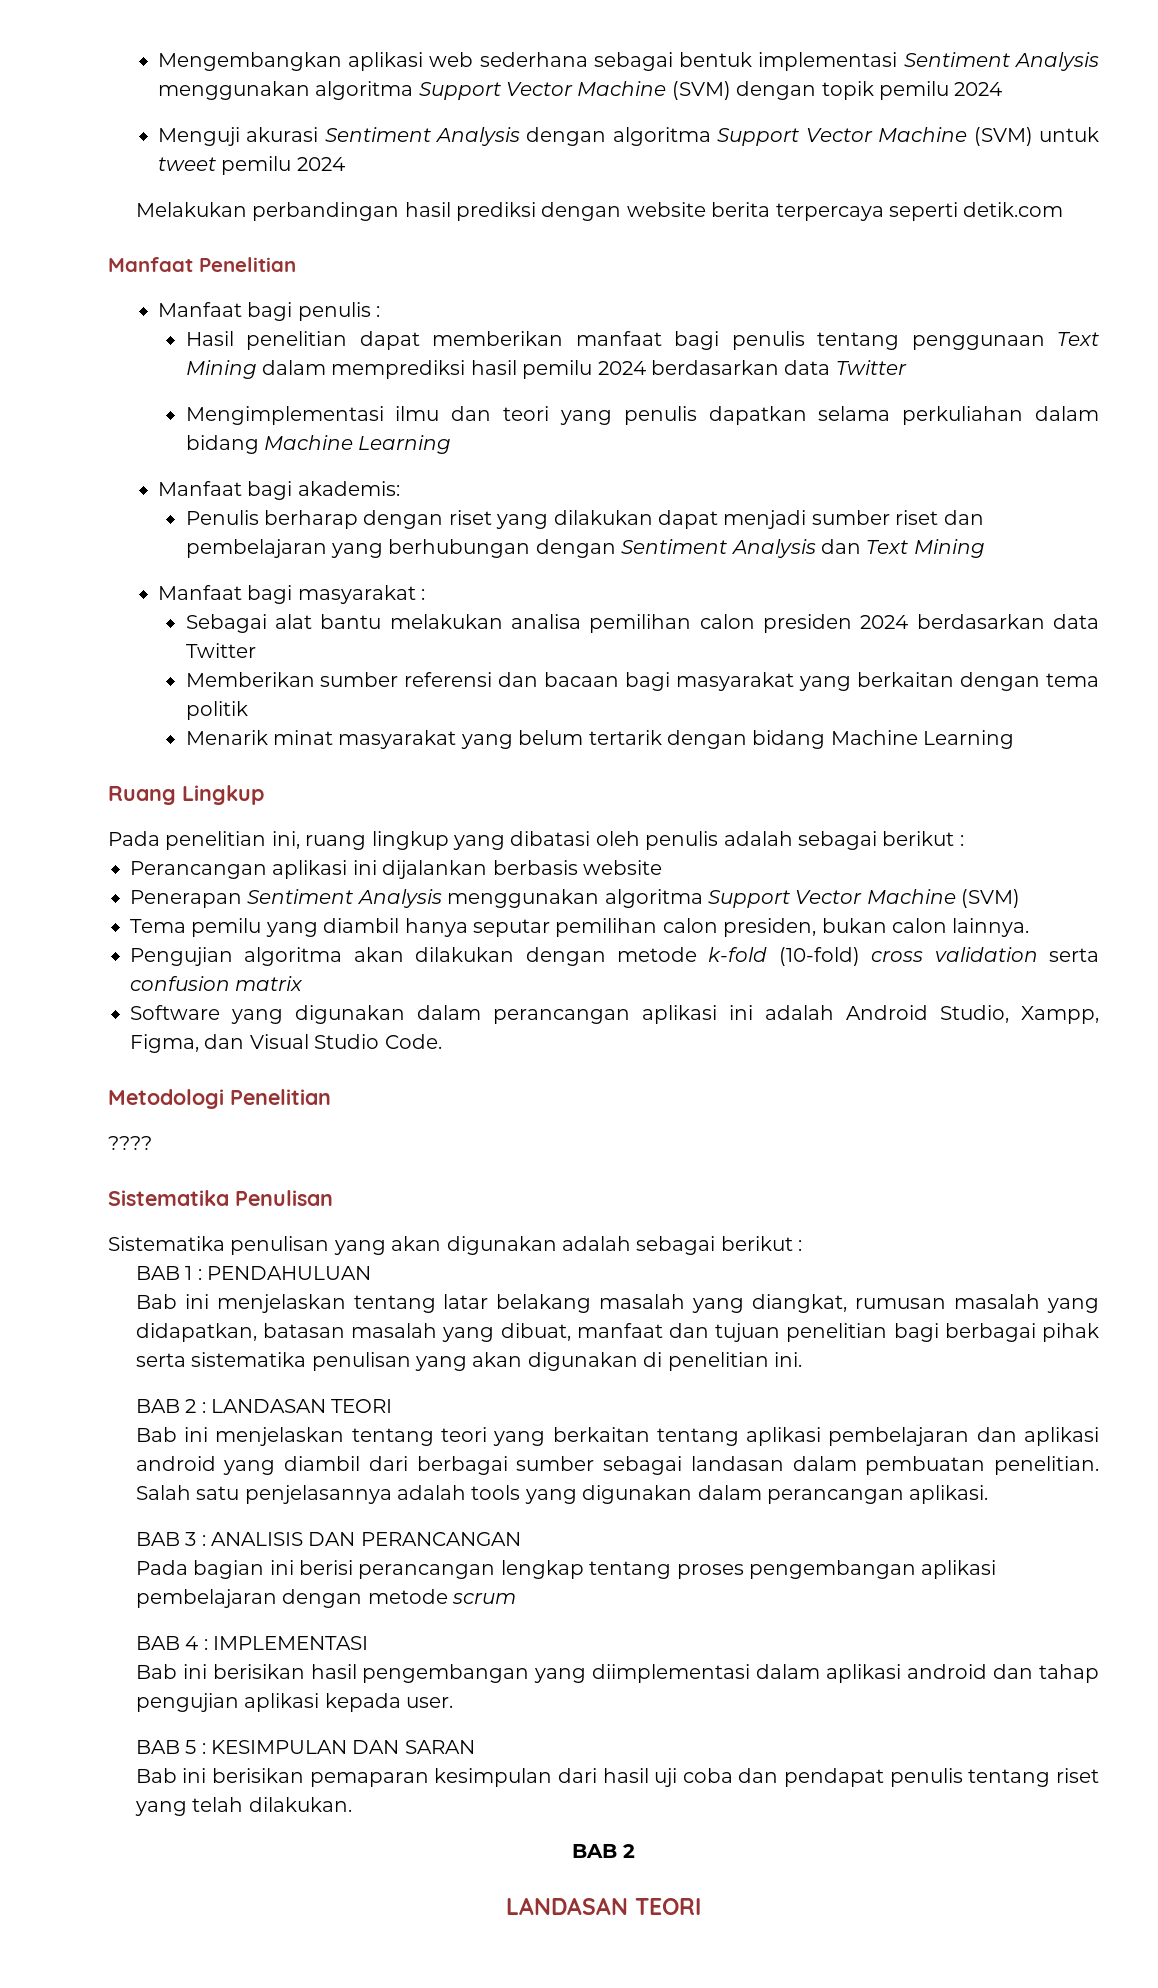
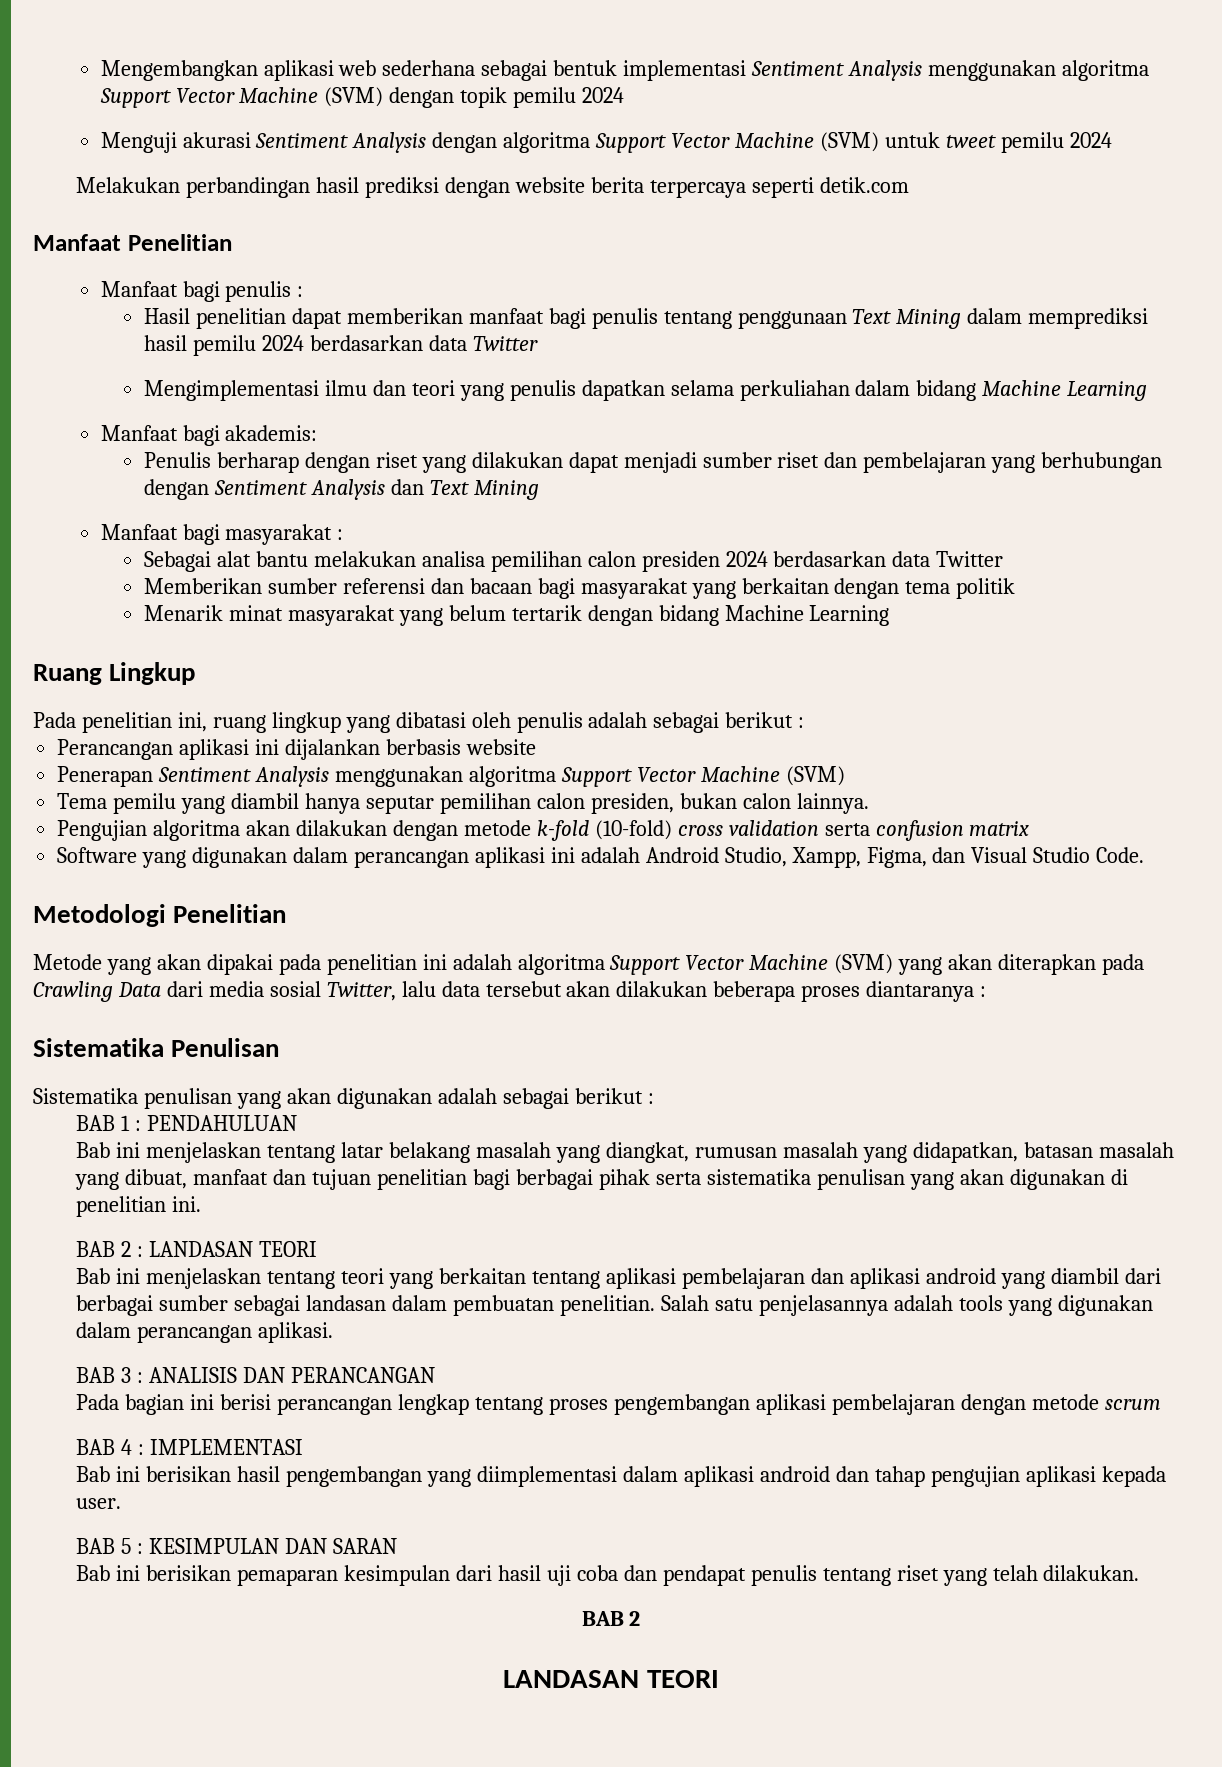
[108,1136,152,1150] ???? -> [33,954,1145,975] [33,981,987,1002] Metode yang akan dipakai pada penelitian ini adalah algoritma Support Vector Machine (SVM) yang akan diterapkan pada Crawling Data dari media sosial Twitter, lalu data tersebut akan dilakukan beberapa proses diantaranya :

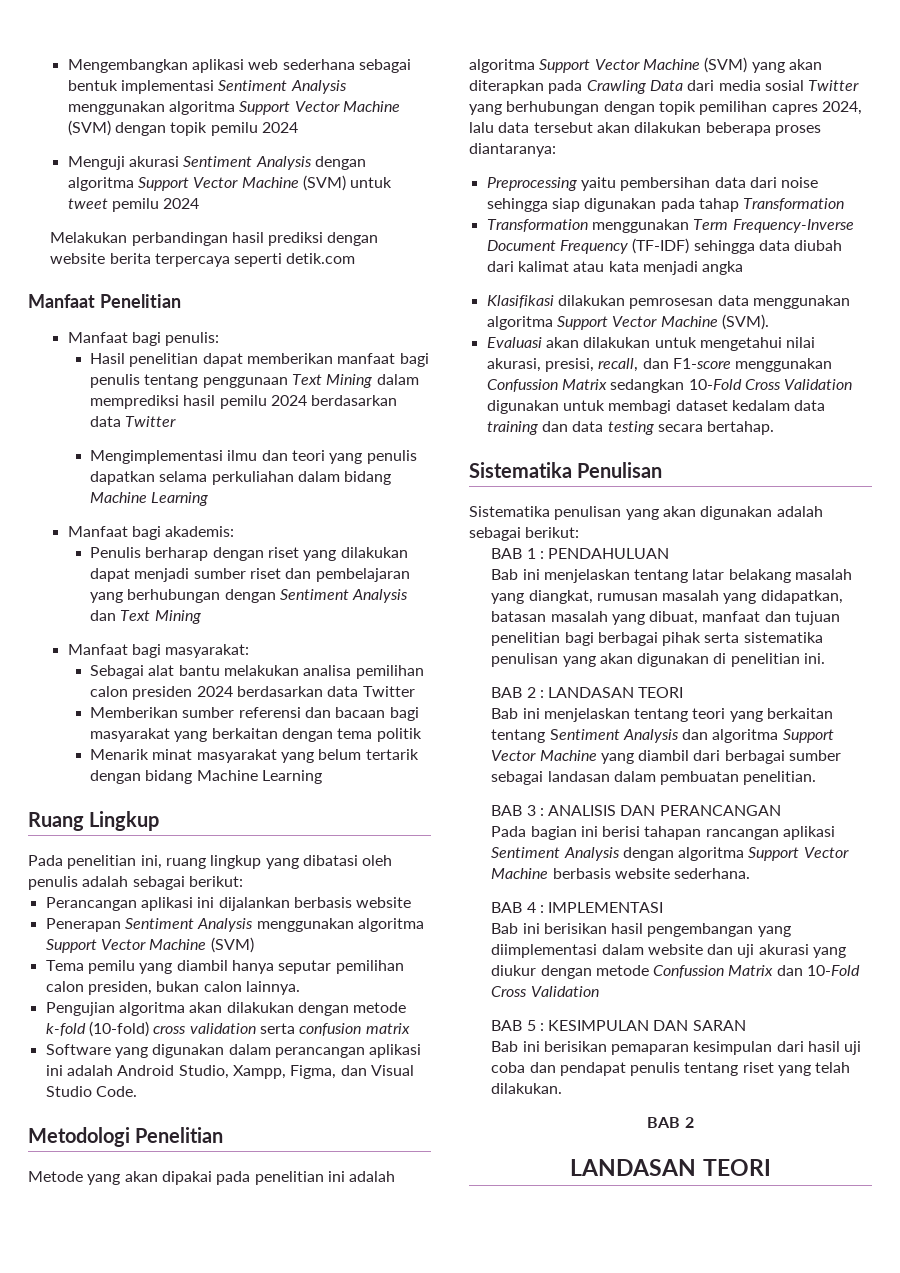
[225,281,304,302] penulis : -> [165,332,220,346] penulis:
[225,524,344,545] masyarakat : -> [165,644,250,658] masyarakat:
[725,712,805,728] berikut : -> [188,876,243,887] berikut:
[326,982,396,1001] Twitter, -> [808,80,860,91] [469,101,862,115] Twitter yang berhubungan dengan topik pemilihan capres 2024,
[866,981,987,1002] diantaranya : -> [469,143,556,157] [486,177,819,191] [486,198,845,212] [486,219,854,233] [486,238,843,254] [486,261,744,275] [486,295,850,309] [486,314,769,330] [486,337,816,351] [486,358,833,372] [486,379,853,393] [486,400,826,414] [486,421,775,435] diantaranya: // Preprocessing yaitu pembersihan data dari noise sehingga siap digunakan pada tahap Transformation // Transformation menggunakan Term Frequency-Inverse Document Frequency (TF-IDF) sehingga data diubah dari kalimat atau kata menjadi angka // Klasifikasi dilakukan pemrosesan data menggunakan algoritma Support Vector Machine (SVM). // Evaluasi akan dilakukan untuk mengetahui nilai akurasi, presisi, recall, dan F1-score menggunakan Confussion Matrix sedangkan 10-Fold Cross Validation digunakan untuk membagi dataset kedalam data training dan data testing secara bertahap.
[574,1088,654,1104] berikut : -> [525,527,580,538] berikut:
[605,1268,996,1289] aplikasi pembelajaran dan aplikasi android -> [549,729,834,743] [491,750,597,761] Sentiment Analysis dan algoritma Support Vector Machine
[660,1295,1153,1316] [76,1322,334,1343] Salah satu penjelasannya adalah tools yang digunakan dalam perancangan aplikasi. -> (817, 778) none
[277,1394,1161,1415] perancangan lengkap tentang proses pengembangan aplikasi pembelajaran dengan metode scrum -> [644,826,836,840] [491,847,849,861] [491,868,751,879] tahapan rancangan aplikasi Sentiment Analysis dengan algoritma Support Vector Machine berbasis website sederhana.
[683,1466,1166,1487] [76,1498,122,1509] aplikasi android dan tahap pengujian aplikasi kepada user. -> [647,944,847,958] [491,965,861,979] [491,986,599,997] website dan uji akurasi yang diukur dengan metode Confussion Matrix dan 10-Fold Cross Validation

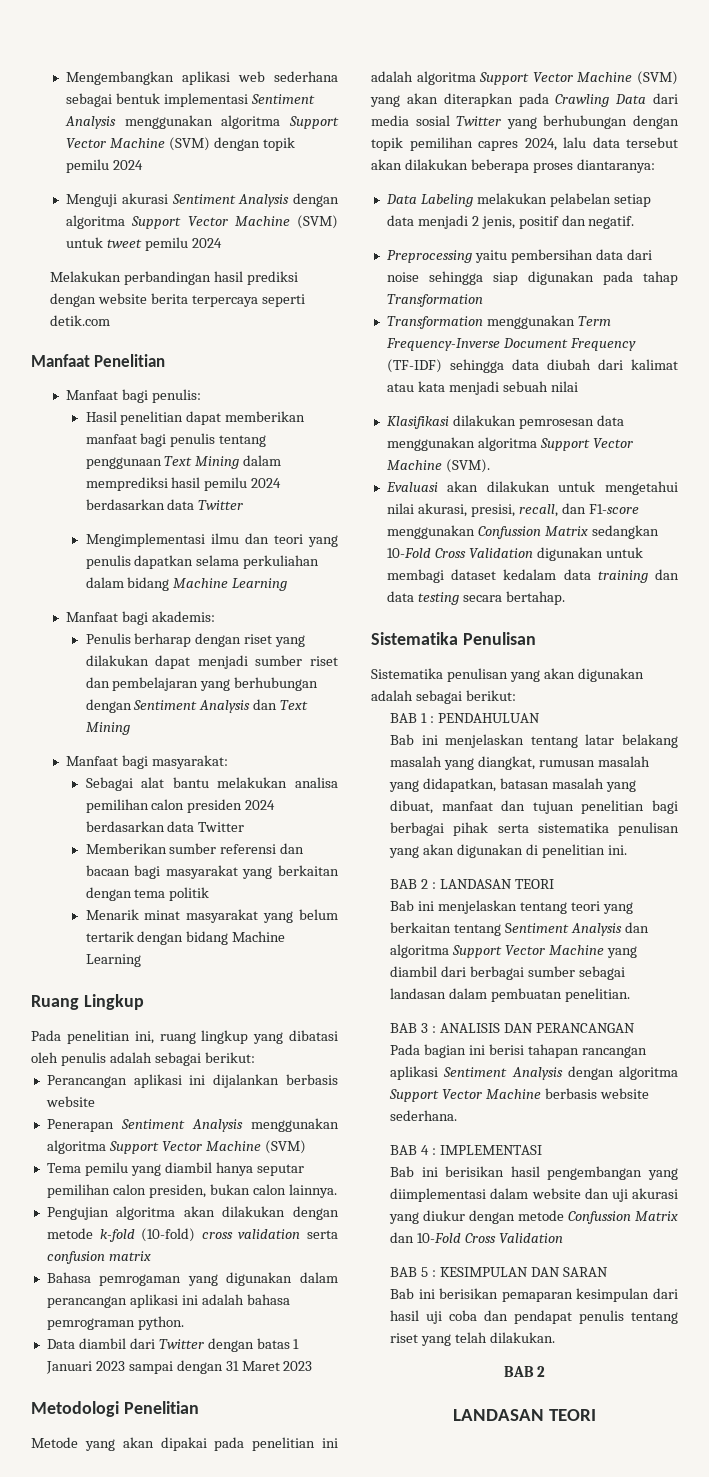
[45,1044,111,1055] Software -> [46,1272,182,1286] Bahasa pemrogaman
[117,1065,414,1079] [45,1086,137,1097] Android Studio, Xampp, Figma, dan Visual Studio Code. -> [246,1294,290,1305] [46,1316,184,1330] [46,1338,300,1352] [45,1360,313,1374] bahasa pemrograman python. // Data diambil dari Twitter dengan batas 1 Januari 2023 sampai dengan 31 Maret 2023
(556, 150) none -> [385,193,651,207] [386,215,635,229] // Data Labeling melakukan pelabelan setiap data menjadi 2 jenis, positif dan negatif.
[702,261,744,275] angka -> [502,381,578,392] sebuah nilai

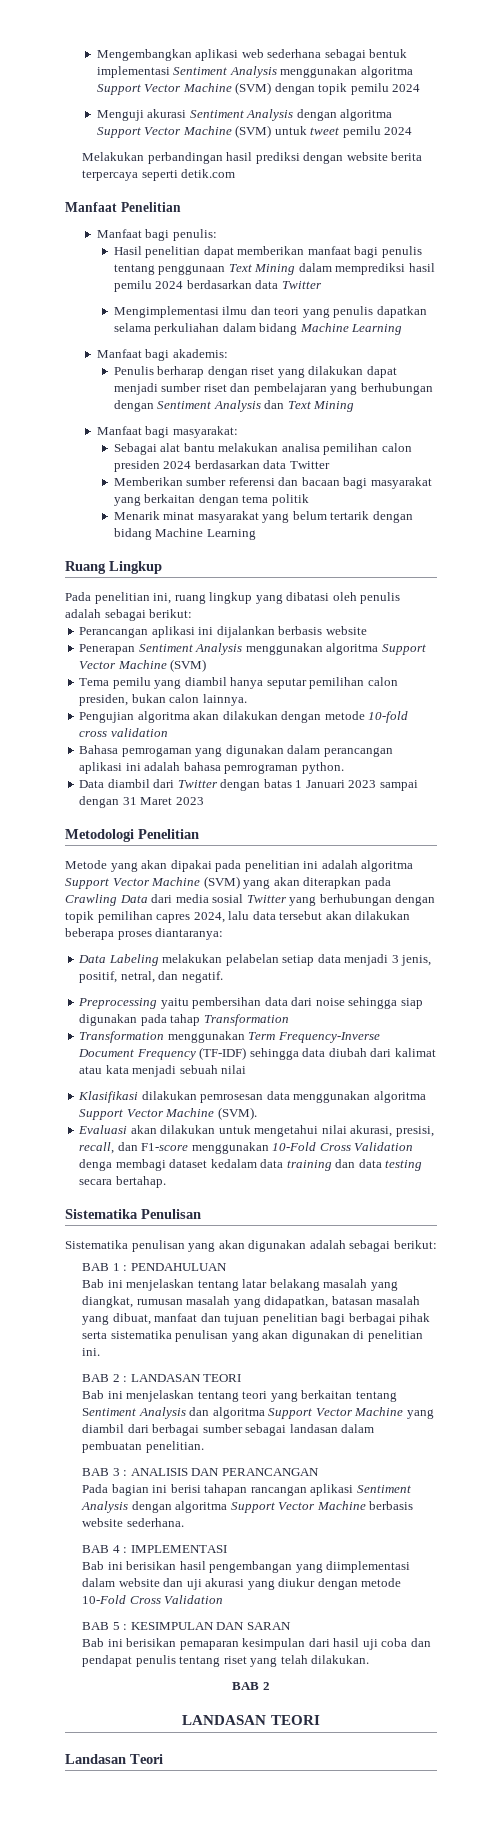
[99,1228,196,1242] k-fold (10-fold) -> [368,711,409,723] 10-fold
[307,1230,339,1239] [46,1251,151,1264] serta confusion matrix -> (168, 732) none
[471,216,559,229] 2 jenis, positif -> [391,955,432,966] [79,971,155,983] 3 jenis, positif, netral,
[477,525,659,539] [386,547,643,561] Confussion Matrix sedangkan 10-Fold Cross Validation digunakan untuk -> [272,1142,414,1151] [79,1159,113,1171] 10-Fold Cross Validation denga
[568,1211,678,1224] [390,1232,415,1243] Confussion Matrix dan -> (402, 1582) none
(597, 1415) none -> [65,1754,163,1764] // Landasan Teori

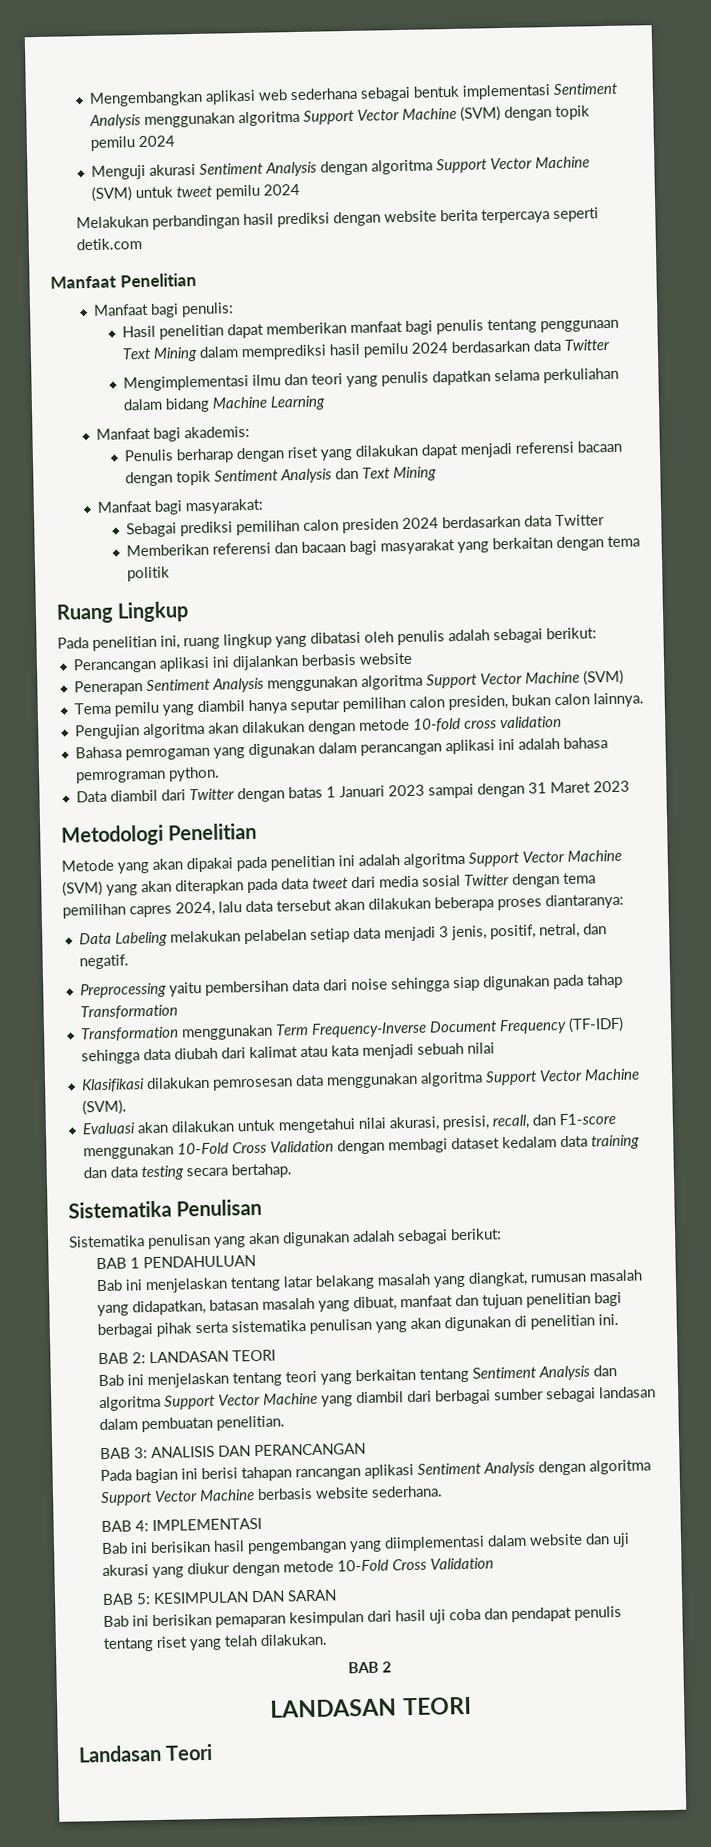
[161,383,433,395] [113,400,154,412] sumber riset dan pembelajaran yang berhubungan dengan -> [514,440,622,454] [124,470,211,487] referensi bacaan dengan topik
[160,443,320,452] alat bantu melakukan analisa -> [179,521,233,537] prediksi
[186,477,227,486] sumber -> (209, 550) none
[113,511,413,523] [113,528,256,540] // Menarik minat masyarakat yang belum tertarik dengan bidang Machine Learning -> (170, 574) none
[65,894,148,906] Crawling Data -> [281,877,349,890] data tweet
[289,894,436,906] [65,911,94,923] yang berhubungan dengan topik -> [512,872,596,888] dengan tema
[79,1159,113,1171] denga -> [336,1139,385,1155] dengan
[123,1265,128,1271] : -> (141, 1263) none
[112,1374,128,1382] 2 : -> [132,1352,147,1364] 2:
[112,1468,128,1476] 3 : -> [134,1447,149,1459] 3:
[112,1545,128,1553] 4 : -> [135,1520,150,1532] 4:
[112,1622,128,1630] 5 : -> [136,1593,152,1605] 5:

